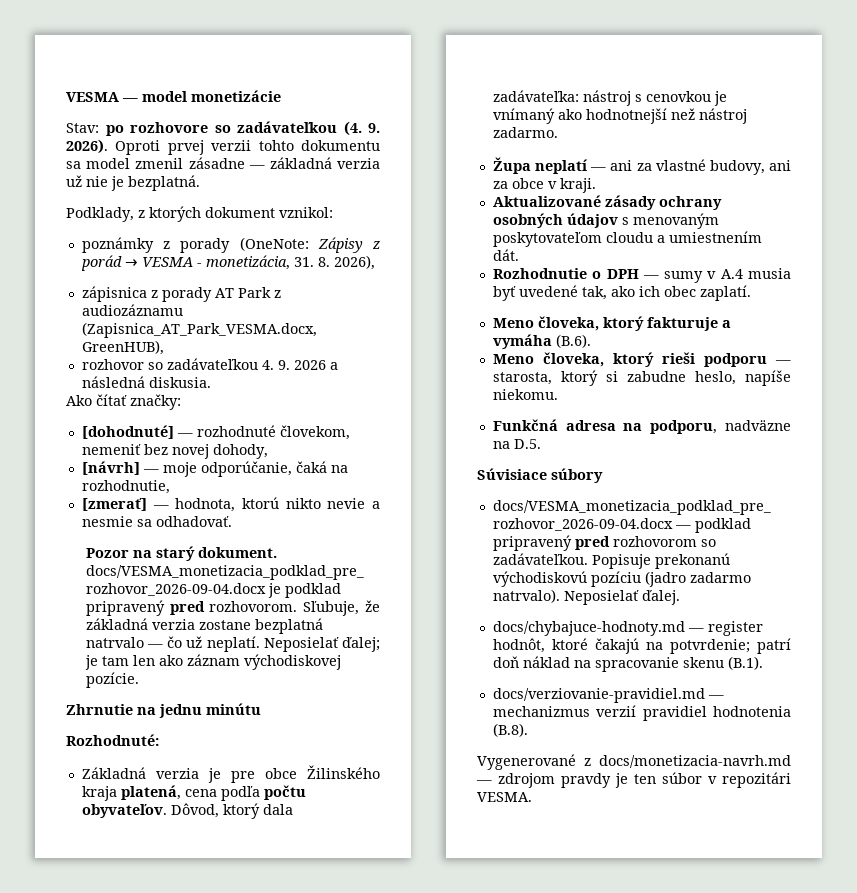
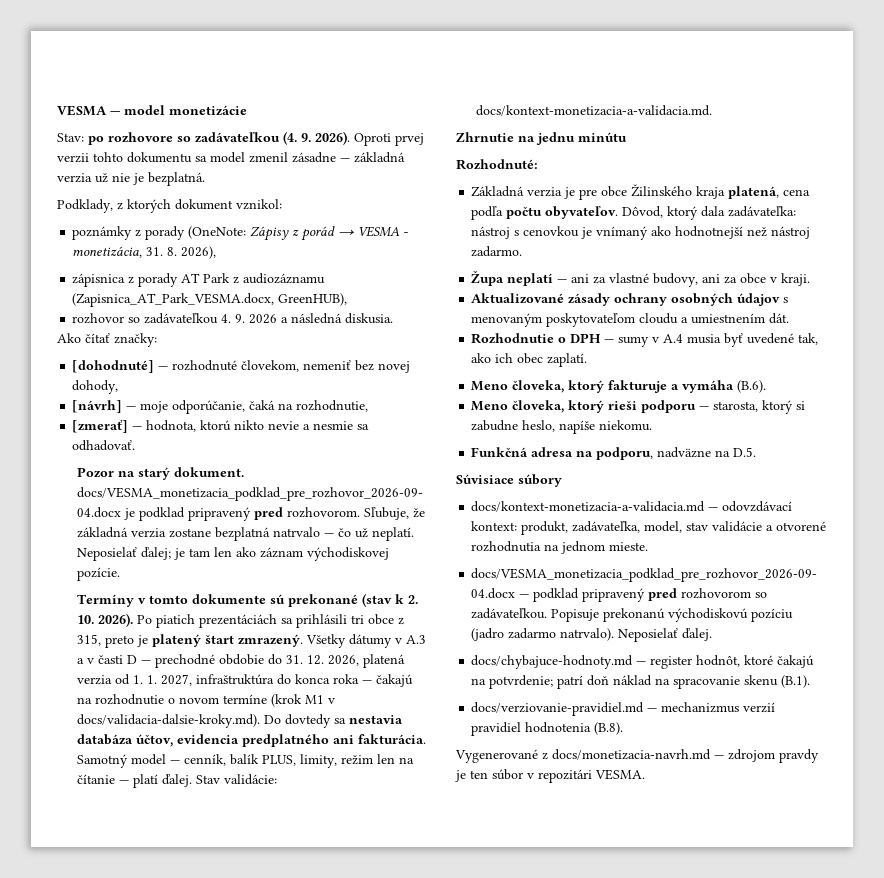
(139, 680) none -> [77,593,419,607] [77,613,405,628] [77,634,427,648] [77,654,406,668] [77,674,414,687] [77,694,336,707] [77,714,404,728] [77,734,427,747] [77,754,415,768] [77,774,278,788] [476,105,713,116] // Termíny v tomto dokumente sú prekonané (stav k 2. 10. 2026). Po piatich prezentáciách sa prihlásili tri obce z 315, preto je platený štart zmrazený. Všetky dátumy v A.3 a v časti D — prechodné obdobie do 31. 12. 2026, platená verzia od 1. 1. 2027, infraštruktúra do konca roka — čakajú na rozhodnutie o novom termíne (krok M1 v docs/validacia-dalsie-kroky.md). Do dovtedy sa nestavia databáza účtov, evidencia predplatného ani fakturácia. Samotný model — cenník, balík PLUS, limity, režim len na čítanie — platí ďalej. Stav validácie: docs/kontext-monetizacia-a-validacia.md.
(603, 475) none -> [471,501,793,512] [471,521,827,535] [471,541,649,554] // docs/kontext-monetizacia-a-validacia.md — odovzdávací kontext: produkt, zadávateľka, model, stav validácie a otvorené rozhodnutia na jednom mieste.

